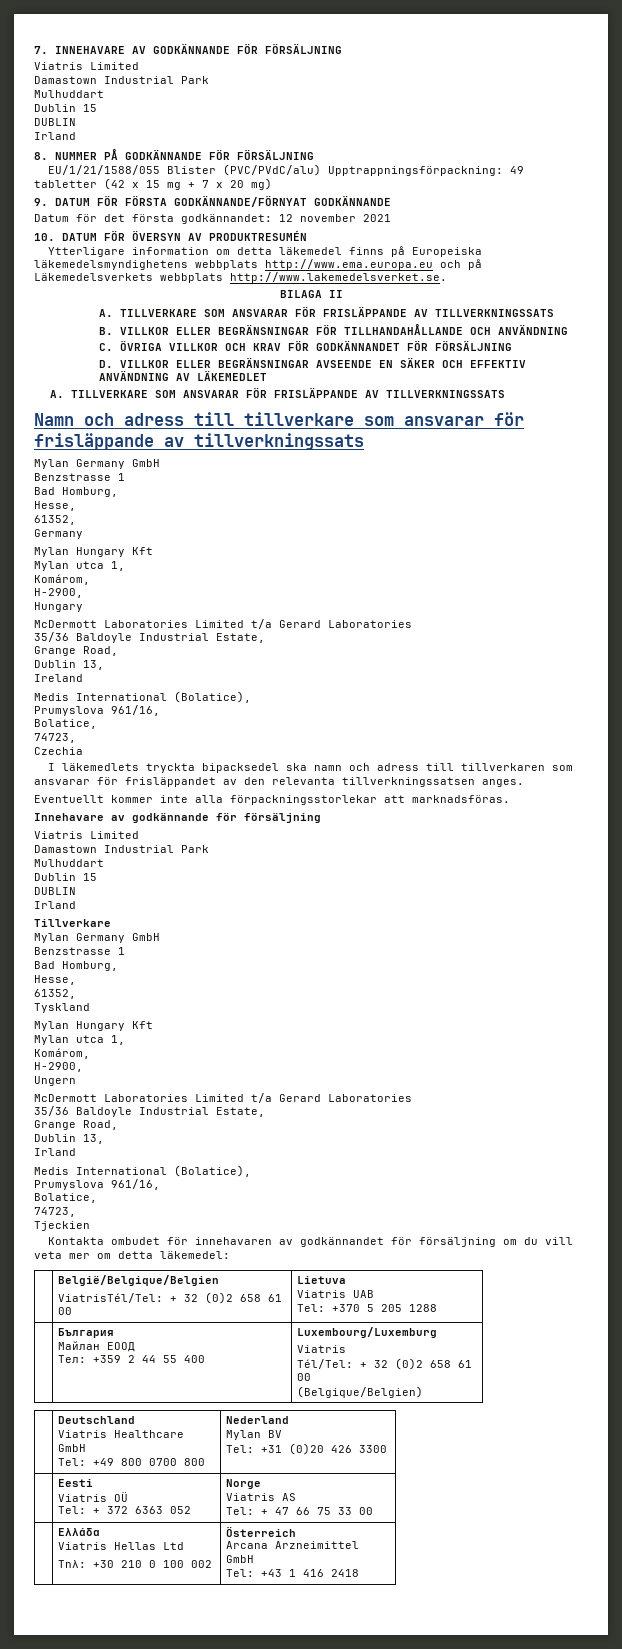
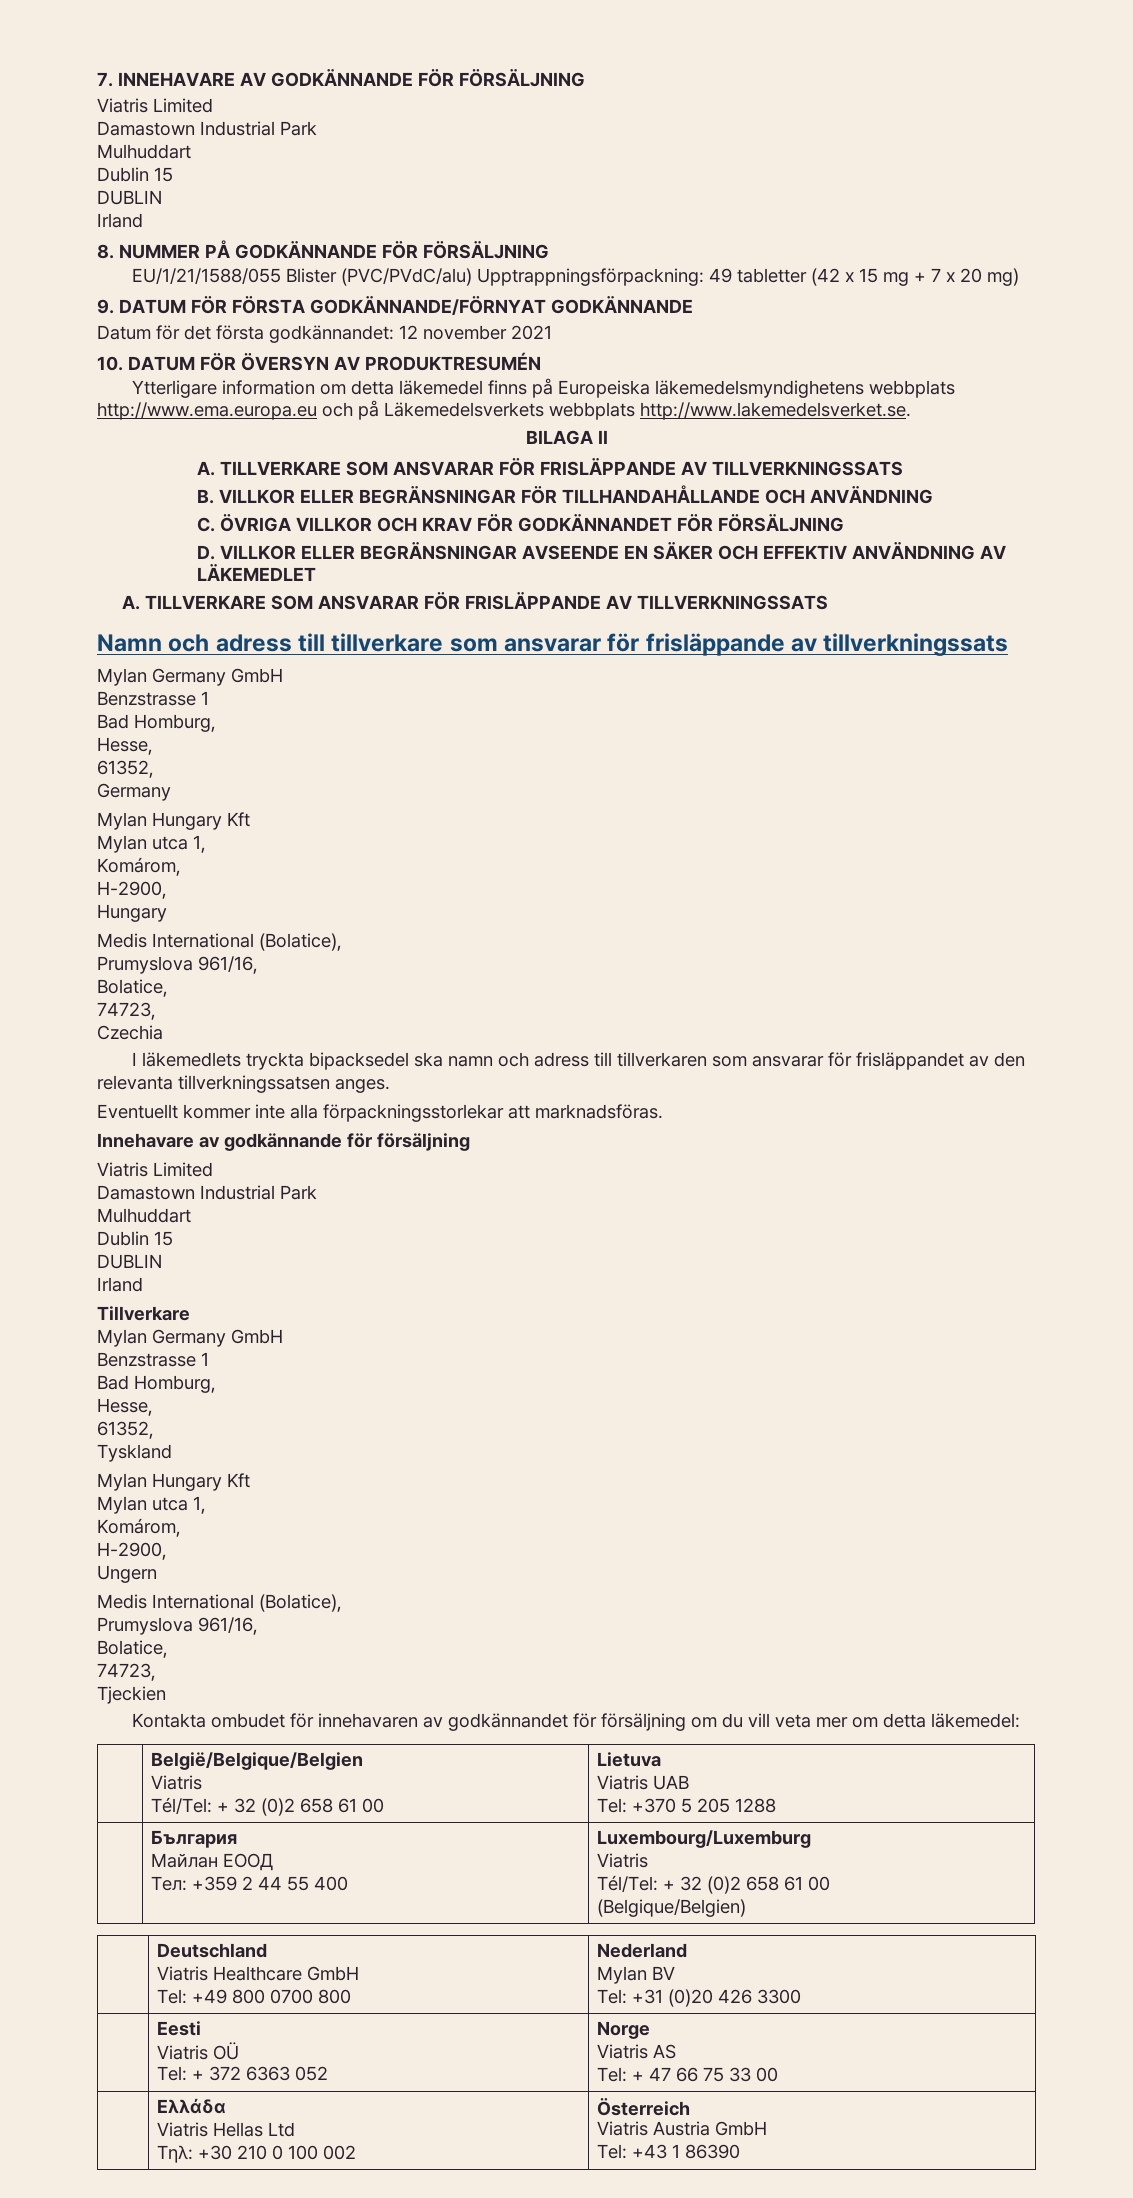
[34,619,412,629] [34,632,265,643] [34,646,118,656] [34,660,104,670] [34,674,83,682] // McDermott Laboratories Limited t/a Gerard Laboratories // 35/36 Baldoyle Industrial Estate, // Grange Road, // Dublin 13, // Ireland -> (167, 913) none
[34,1093,412,1103] [34,1106,265,1117] [34,1120,118,1130] [34,1134,104,1144] [34,1148,76,1156] // McDermott Laboratories Limited t/a Gerard Laboratories // 35/36 Baldoyle Industrial Estate, // Grange Road, // Dublin 13, // Irland -> (157, 1574) none
[58,1293,164,1303] ViatrisTél/Tel: -> [150,1775,202,1790] [150,1797,212,1814] Viatris // Tél/Tel:
[226,1541,360,1549] Arcana Arzneimittel -> [596,2121,710,2136] Viatris Austria
[303,1569,360,1577] 416 2418 -> [684,2144,740,2159] 86390

